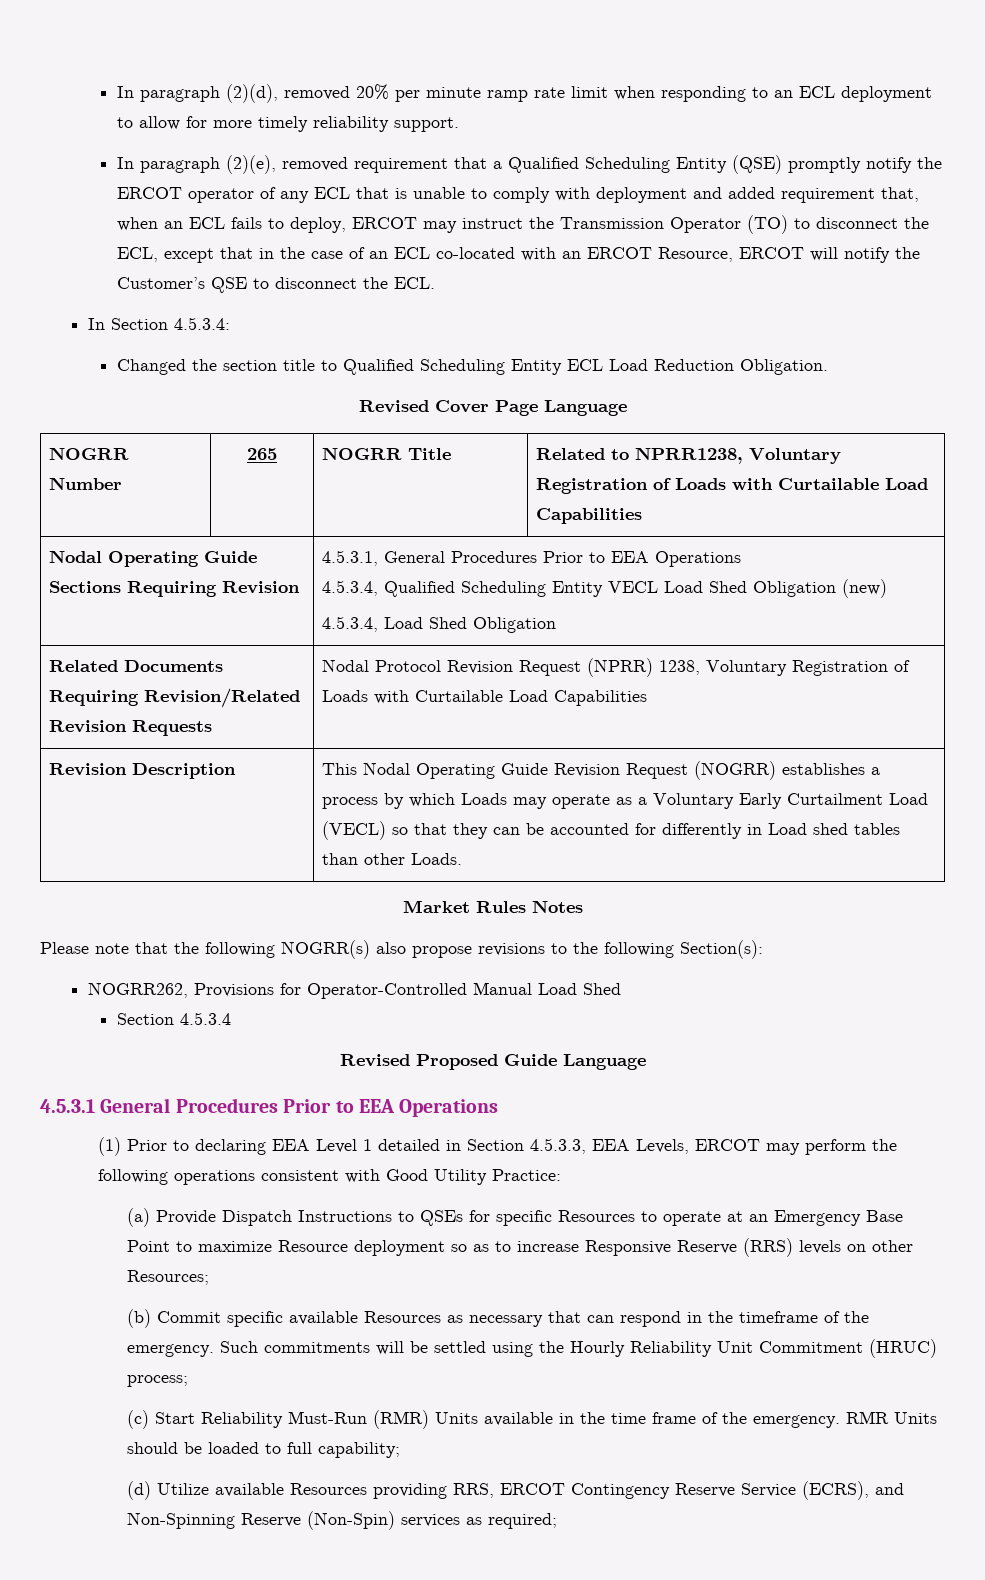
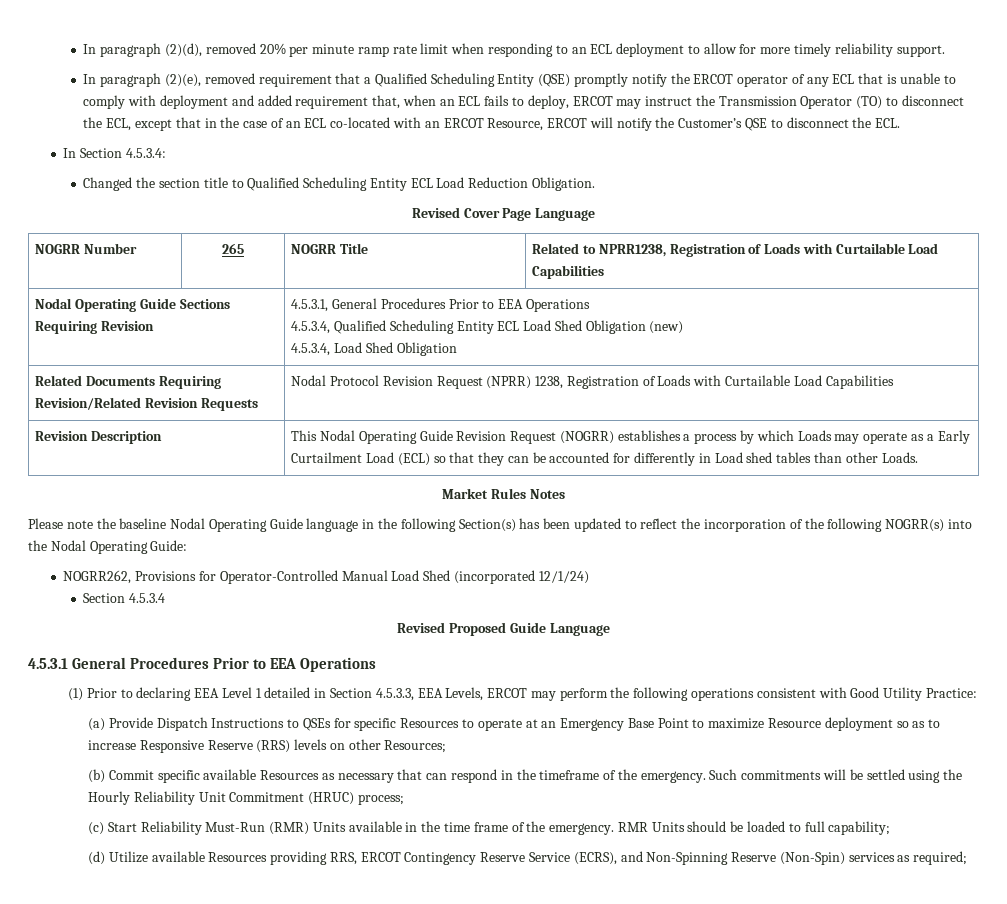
[749,448,842,464] Voluntary -> (666, 250) none
[608,581,659,593] VECL -> [497,321,520,331] ECL
[706,660,788,676] Voluntary -> (564, 382) none
[653,793,735,809] Voluntary -> (934, 437) none
[322,821,387,840] (VECL) -> [397,453,430,466] (ECL)
[135,940,763,959] that the following NOGRR(s) also propose revisions to the following Section(s): -> [96,518,972,532] [28,540,188,554] the baseline Nodal Operating Guide language in the following Section(s) has been updated to reflect the incorporation of the following NOGRR(s) into the Nodal Operating Guide:
(622, 989) none -> [453,570,589,584] (incorporated 12/1/24)

